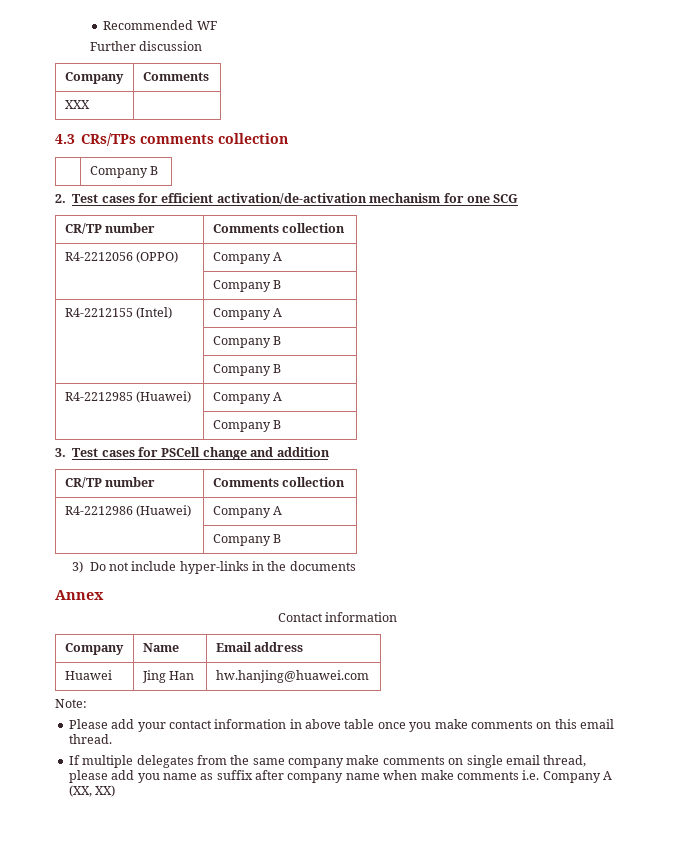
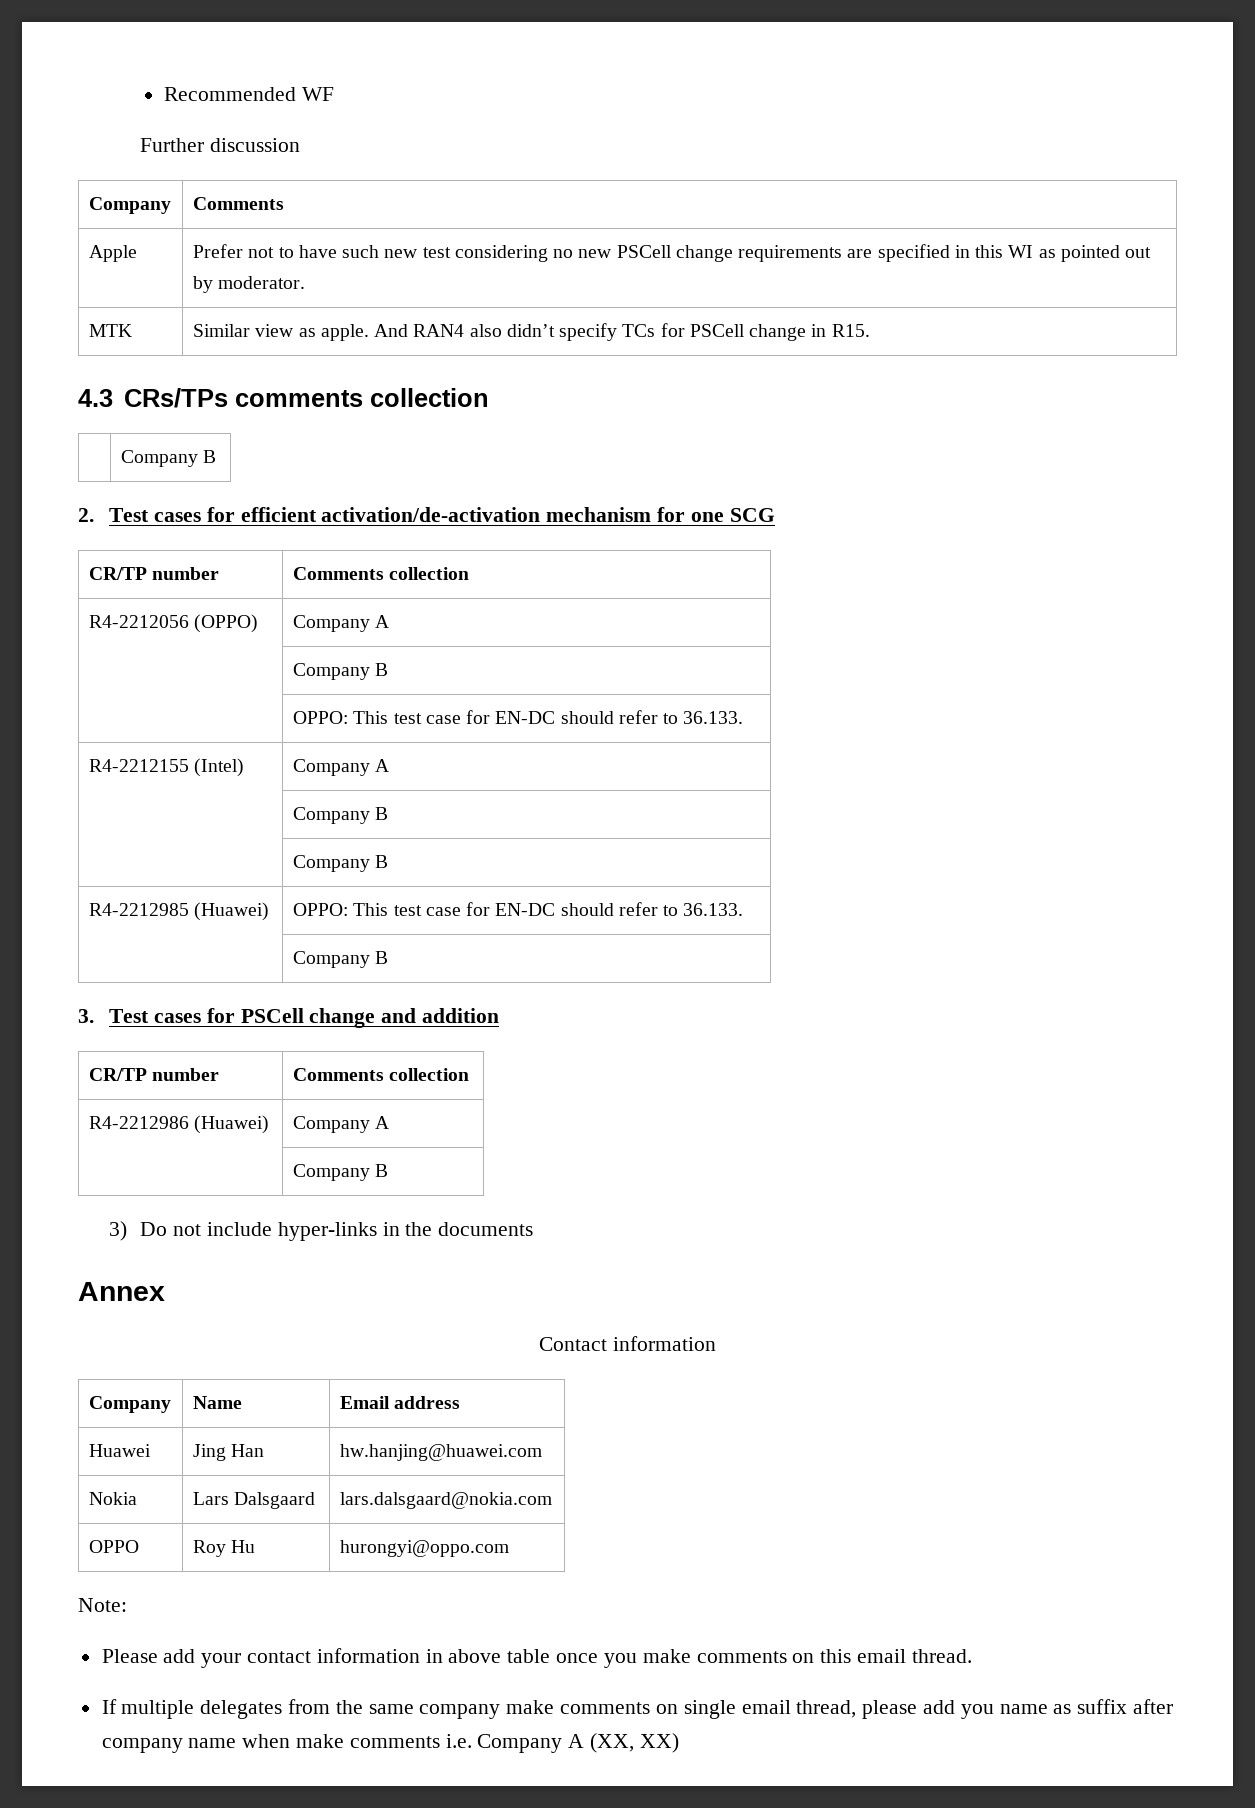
[64,100,90,109] XXX | -> [88,245,137,262] [192,244,1152,262] [192,276,306,293] [88,324,132,337] [192,323,870,341] Apple | Prefer not to have such new test considering no new PSCell change requirements are specified in this WI as pointed out by moderator. // MTK | Similar view as apple. And RAN4 also didn’t specify TCs for PSCell change in R15.
(282, 284) none -> [292,710,744,724] // | OPPO: This test case for EN-DC should refer to 36.133.
[212,392,283,404] Company A -> [292,902,744,916] OPPO: This test case for EN-DC should refer to 36.133.
(369, 676) none -> [88,1492,137,1505] [192,1492,316,1509] [339,1492,552,1509] [88,1540,139,1553] [192,1540,256,1557] [339,1540,509,1557] // Nokia | Lars Dalsgaard | lars.dalsgaard@nokia.com // OPPO | Roy Hu | hurongyi@oppo.com

